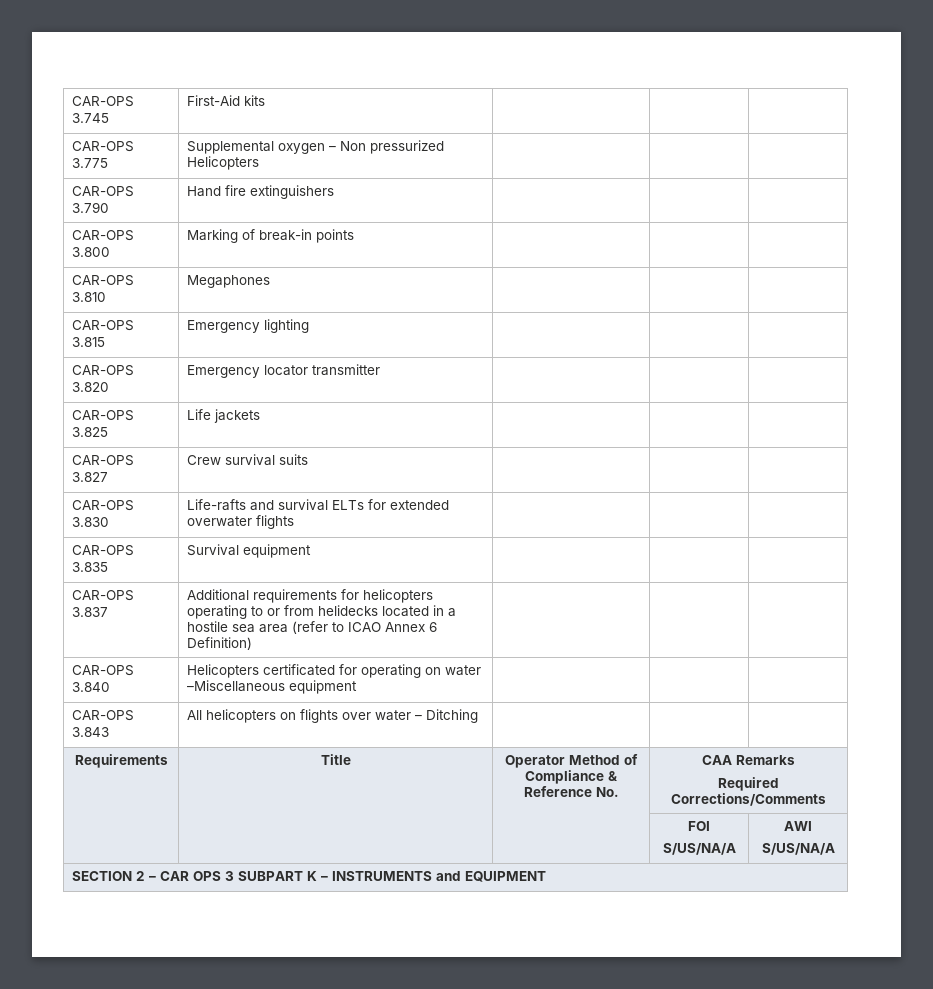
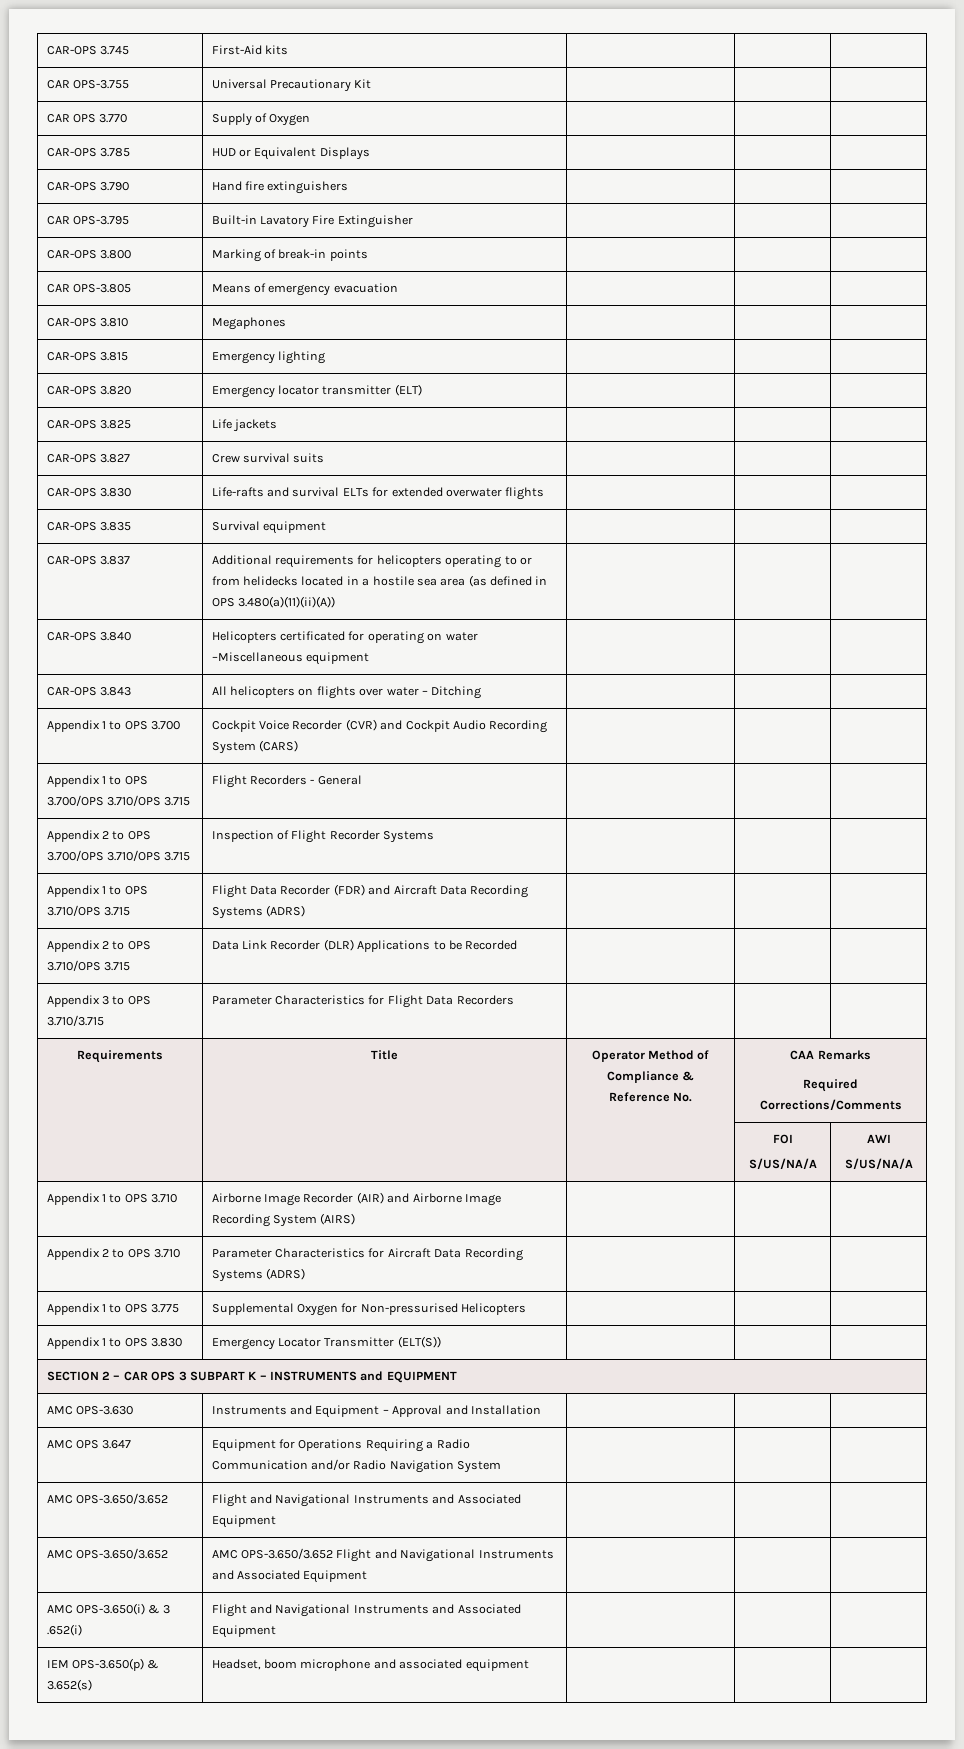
[72,141,135,152] [72,158,109,168] [187,140,445,154] [187,156,260,170] CAR-OPS 3.775 | Supplemental oxygen – Non pressurized Helicopters -> [46,80,130,89] [211,79,372,92] [46,114,128,123] [211,113,311,126] [46,148,131,157] [211,147,370,160] CAR OPS-3.755 | Universal Precautionary Kit | | | // CAR OPS 3.770 | Supply of Oxygen | | | // CAR-OPS 3.785 | HUD or Equivalent Displays
(335, 192) none -> [46,216,130,225] [211,215,413,228] // CAR OPS-3.795 | Built-in Lavatory Fire Extinguisher | | |
(355, 236) none -> [46,284,132,293] [211,283,398,296] // CAR OPS-3.805 | Means of emergency evacuation | | |
(381, 370) none -> [394,384,422,396] (ELT)
[292,621,438,634] [187,637,253,650] (refer to ICAO Annex 6 Definition) -> [468,575,548,587] [211,596,336,608] (as defined in OPS 3.480(a)(11)(ii)(A))
(479, 716) none -> [46,720,181,732] [211,719,548,733] [211,740,299,754] [46,775,148,787] [46,795,191,806] [211,775,362,788] [46,830,151,842] [46,850,191,861] [211,830,435,843] [46,885,148,897] [46,905,131,916] [211,884,529,898] [211,905,306,919] [46,940,151,952] [46,960,131,971] [211,939,518,952] [46,995,151,1007] [46,1015,104,1026] [211,995,514,1008] // Appendix 1 to OPS 3.700 | Cockpit Voice Recorder (CVR) and Cockpit Audio Recording System (CARS) | | | // Appendix 1 to OPS 3.700/OPS 3.710/OPS 3.715 | Flight Recorders - General | | | // Appendix 2 to OPS 3.700/OPS 3.710/OPS 3.715 | Inspection of Flight Recorder Systems | | | // Appendix 1 to OPS 3.710/OPS 3.715 | Flight Data Recorder (FDR) and Aircraft Data Recording Systems (ADRS) | | | // Appendix 2 to OPS 3.710/OPS 3.715 | Data Link Recorder (DLR) Applications to be Recorded | | | // Appendix 3 to OPS 3.710/3.715 | Parameter Characteristics for Flight Data Recorders | | |
(835, 849) none -> [46,1193,178,1205] [211,1192,501,1206] [211,1213,356,1227] [46,1248,181,1260] [211,1248,523,1261] [211,1268,306,1282] [46,1303,180,1315] [211,1303,527,1316] [46,1337,183,1349] [211,1336,441,1350] // Appendix 1 to OPS 3.710 | Airborne Image Recorder (AIR) and Airborne Image Recording System (AIRS) | | | // Appendix 2 to OPS 3.710 | Parameter Characteristics for Aircraft Data Recording Systems (ADRS) | | | // Appendix 1 to OPS 3.775 | Supplemental Oxygen for Non-pressurised Helicopters | | | // Appendix 1 to OPS 3.830 | Emergency Locator Transmitter (ELT(S)) | | |
(547, 876) none -> [46,1406,134,1415] [211,1405,541,1418] [46,1440,132,1449] [211,1439,470,1452] [211,1459,502,1473] [46,1493,169,1504] [211,1494,521,1507] [211,1515,276,1528] [46,1548,169,1559] [211,1548,554,1562] [211,1570,368,1583] [46,1603,170,1615] [46,1624,82,1636] [211,1604,521,1617] [211,1625,276,1638] [46,1658,159,1671] [46,1679,92,1691] [211,1659,529,1672] // AMC OPS-3.630 | Instruments and Equipment – Approval and Installation | | | // AMC OPS 3.647 | Equipment for Operations Requiring a Radio Communication and/or Radio Navigation System | | | // AMC OPS-3.650/3.652 | Flight and Navigational Instruments and Associated Equipment | | | // AMC OPS-3.650/3.652 | AMC OPS-3.650/3.652 Flight and Navigational Instruments and Associated Equipment | | | // AMC OPS-3.650(i) & 3 .652(i) | Flight and Navigational Instruments and Associated Equipment | | | // IEM OPS-3.650(p) & 3.652(s) | Headset, boom microphone and associated equipment | | |

